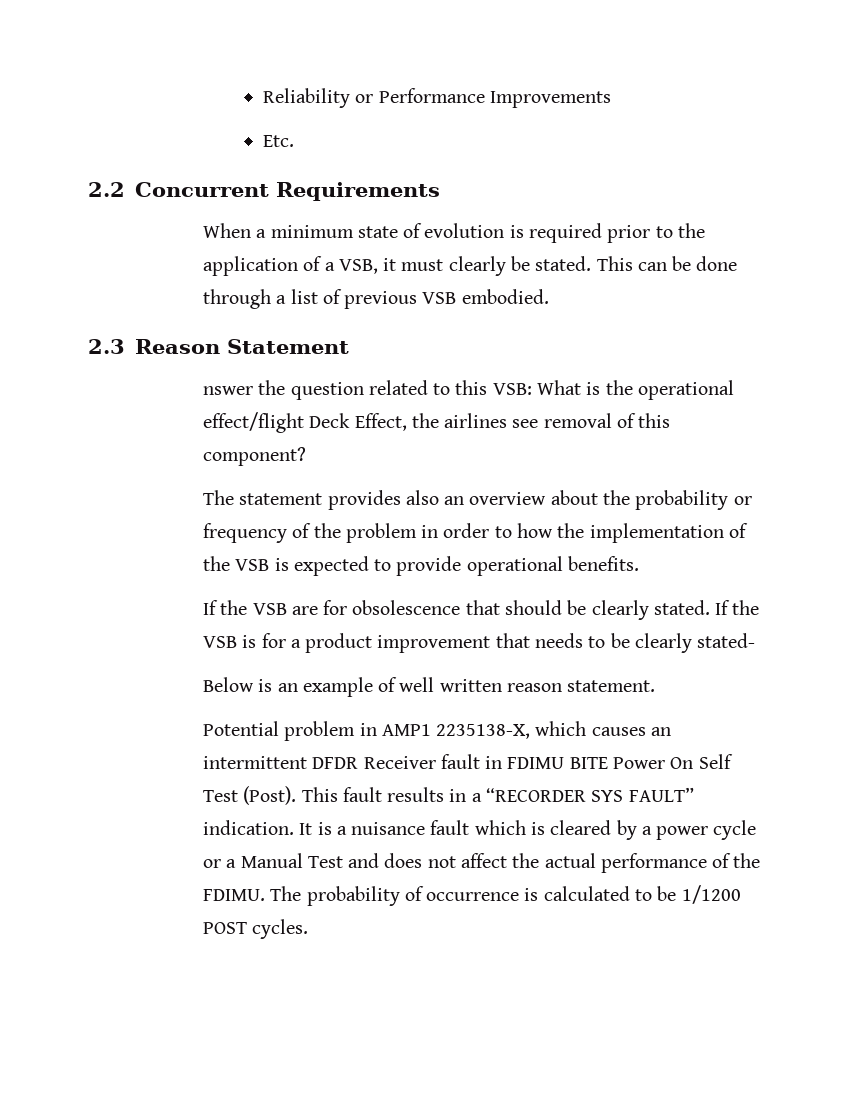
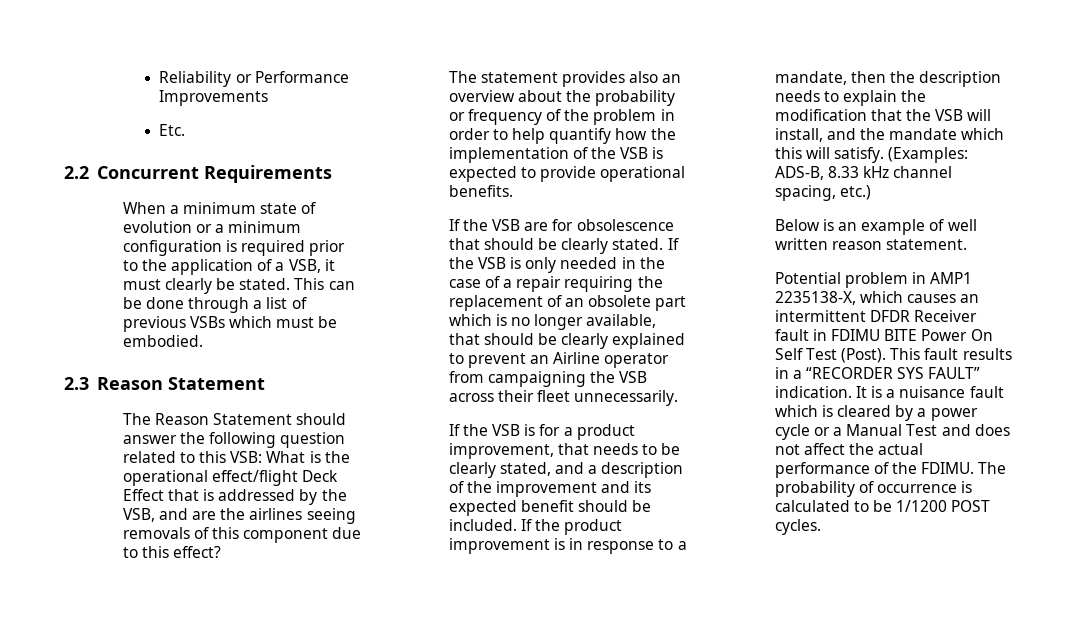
(505, 230) none -> [195,221,302,233] [122,240,222,256] or a minimum configuration
[422,292,457,304] VSB -> [189,316,338,328] VSBs which must be
[203,380,286,395] nswer the -> [122,413,347,425] [122,432,277,448] The Reason Statement should answer the following
[354,413,671,431] [203,447,307,466] Effect, the airlines see removal of this component? -> [122,489,347,505] [122,508,356,524] [122,527,362,543] [122,546,222,558] Effect that is addressed by the VSB, and are the airlines seeing removals of this component due to this effect?
(512, 532) none -> [512,128,612,144] help quantify
(257, 641) none -> [525,257,665,273] [448,276,663,292] [448,295,687,311] [448,314,657,330] [448,333,686,349] [448,352,670,368] [448,371,648,387] [448,390,679,406] [448,424,536,436] only needed in the case of a repair requiring the replacement of an obsolete part which is no longer available, that should be clearly explained to prevent an Airline operator from campaigning the VSB across their fleet unnecessarily. // If the VSB is
[377,635,491,653] improvement -> [448,443,554,459] improvement,
[697,633,756,648] stated- -> [499,462,684,478] [448,481,652,497] [448,500,652,516] [448,519,623,535] [448,538,687,554] [774,71,1002,87] [774,90,927,106] [774,109,992,121] [774,128,1005,142] [774,147,969,163] [774,166,953,180] [774,185,871,201] stated, and a description of the improvement and its expected benefit should be included. If the product improvement is in response to a mandate, then the description needs to explain the modification that the VSB will install, and the mandate which this will satisfy. (Examples: ADS-B, 8.33 kHz channel spacing, etc.)

